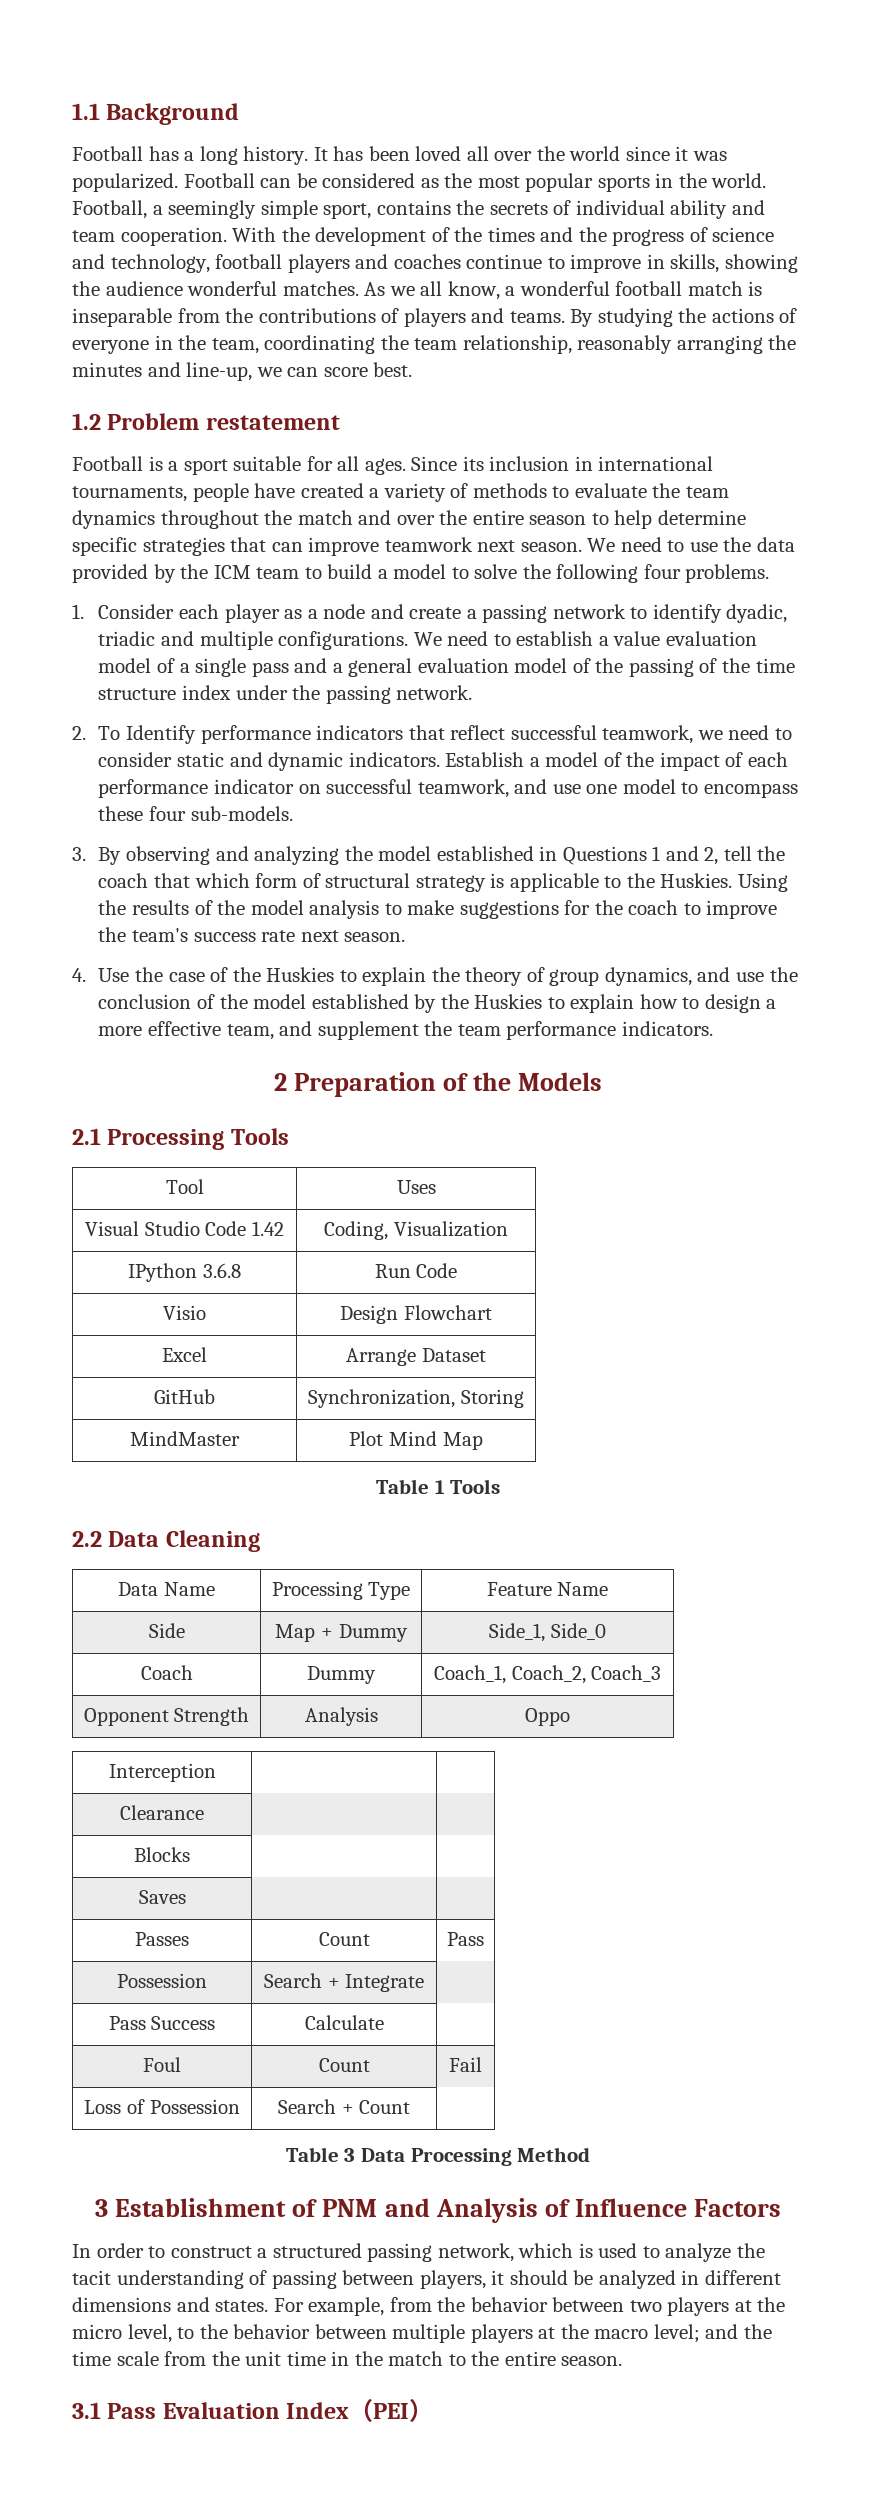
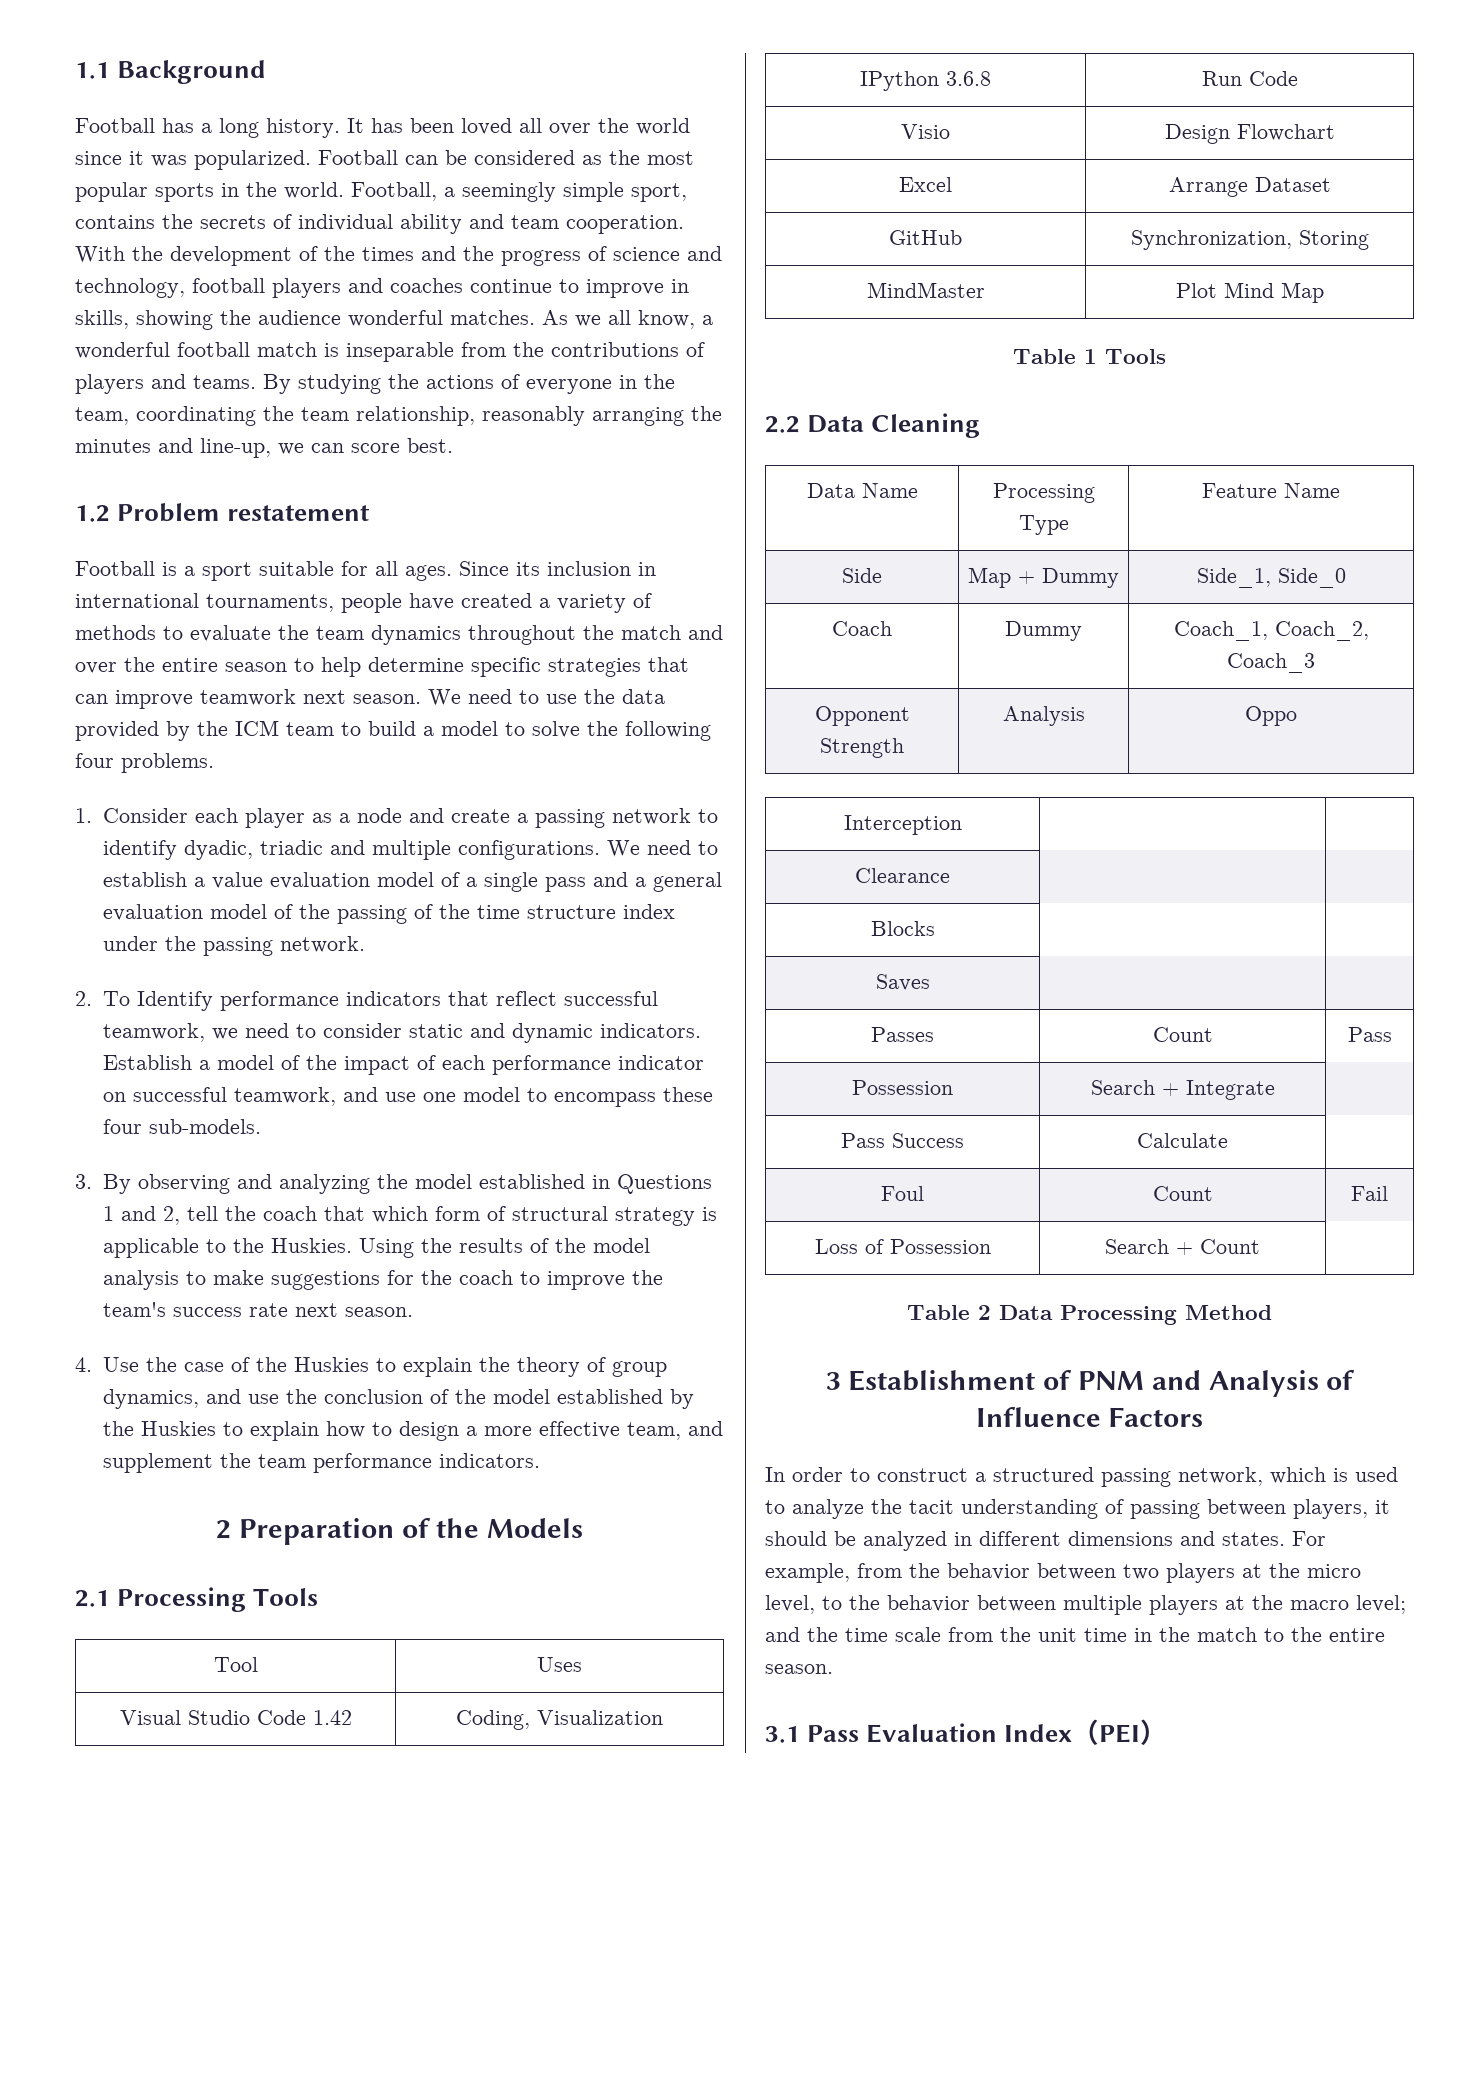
[344,2148,356,2162] 3 -> [978,1305,991,1320] 2

